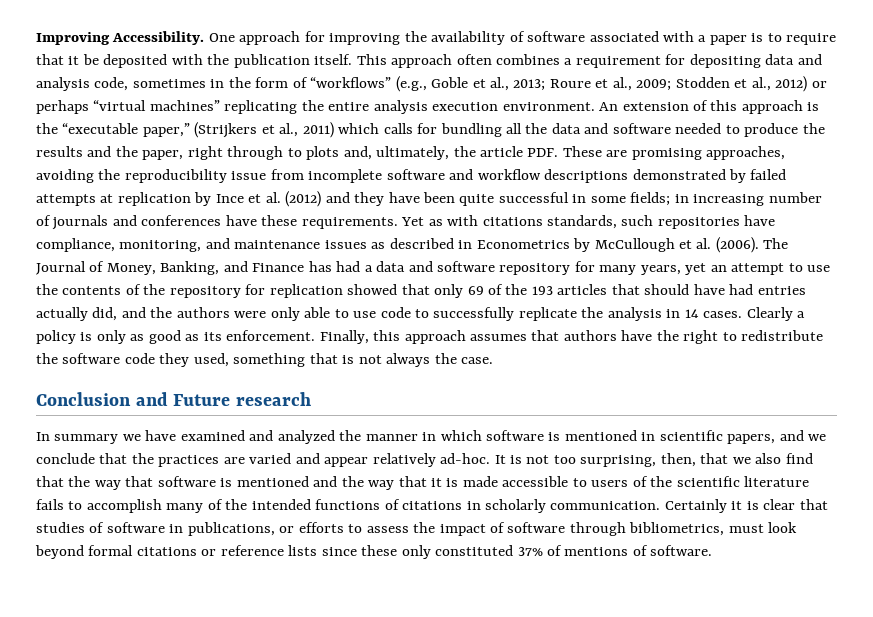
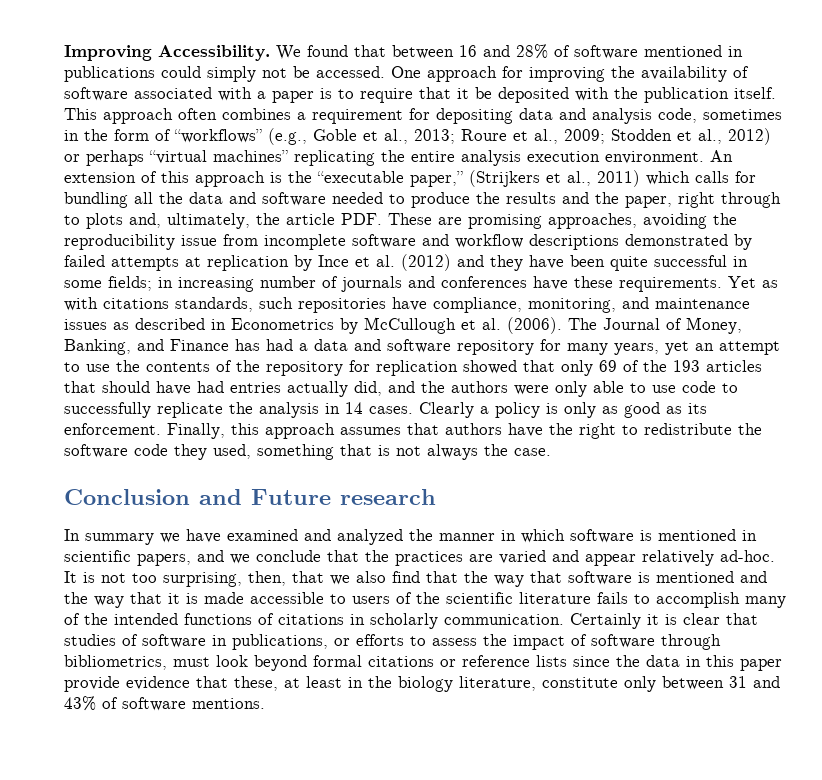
(205, 38) none -> [276,44,743,60] [64,66,385,82] We found that between 16 and 28% of software mentioned in publications could simply not be accessed.
[361,545,713,559] these only constituted 37% of mentions of software. -> [616,655,782,671] [64,676,780,692] [64,696,265,711] the data in this paper provide evidence that these, at least in the biology literature, constitute only between 31 and 43% of software mentions.

